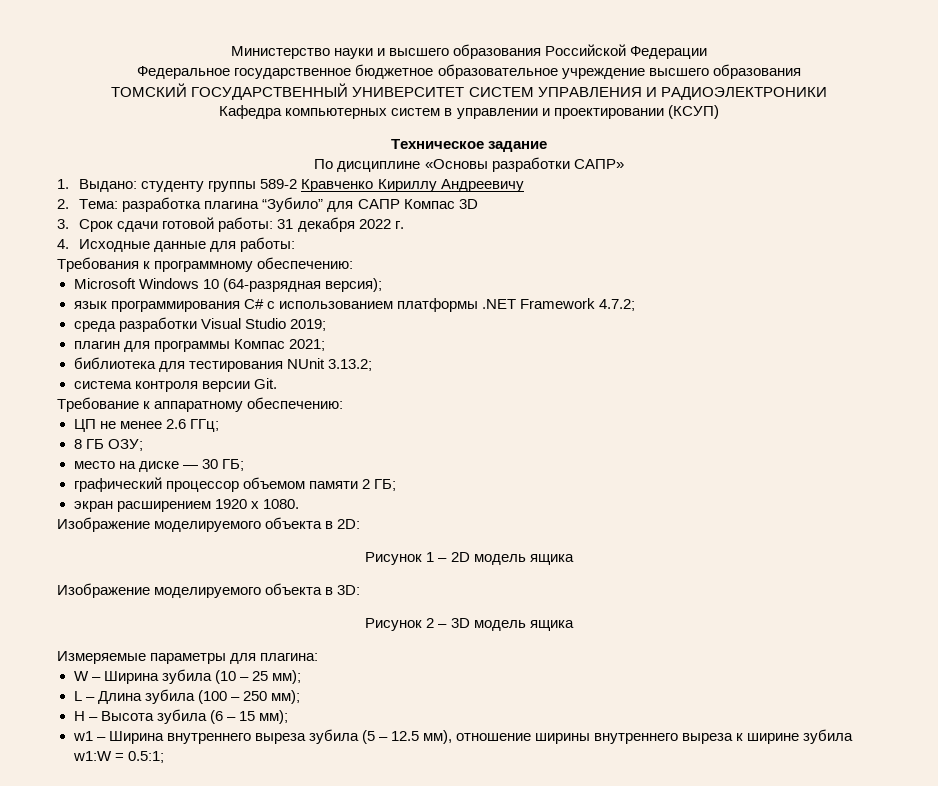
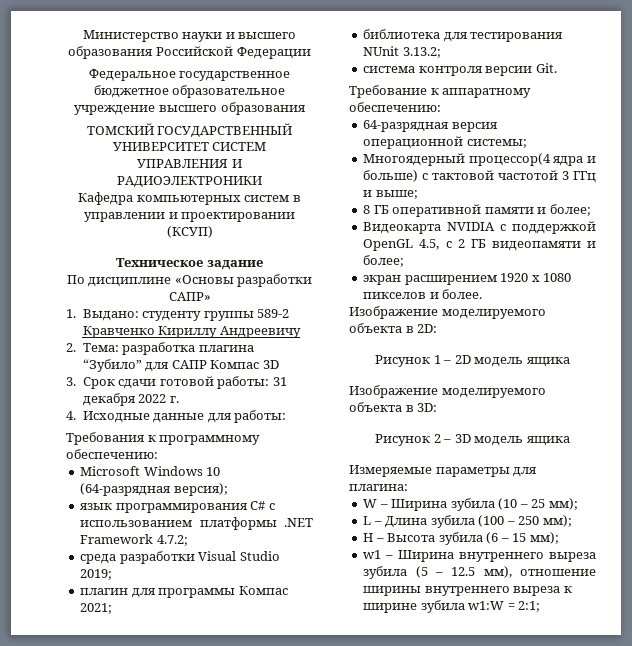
[73,419,219,432] [73,439,143,451] [73,459,244,472] [73,477,396,492] ЦП не менее 2.6 ГГц; // 8 ГБ ОЗУ; // место на диске — 30 ГБ; // графический процессор объемом памяти 2 ГБ; -> [363,120,498,132] [363,136,527,149] [363,153,596,166] [363,170,596,183] [363,190,418,199] [363,204,591,217] [363,221,596,234] [363,239,596,251] [363,255,405,267] 64-разрядная версия операционной системы; // Многоядерный процессор(4 ядра и больше) с тактовой частотой 3 ГГц и выше; // 8 ГБ оперативной памяти и более; // Видеокарта NVIDIA с поддержкой OpenGL 4.5, c 2 ГБ видеопамяти и более;
[262,499,299,509] 1080. -> [543,273,572,282] [363,289,483,299] 1080 пикселов и более.
[127,751,164,763] 0.5:1; -> [518,601,541,612] 2:1;

